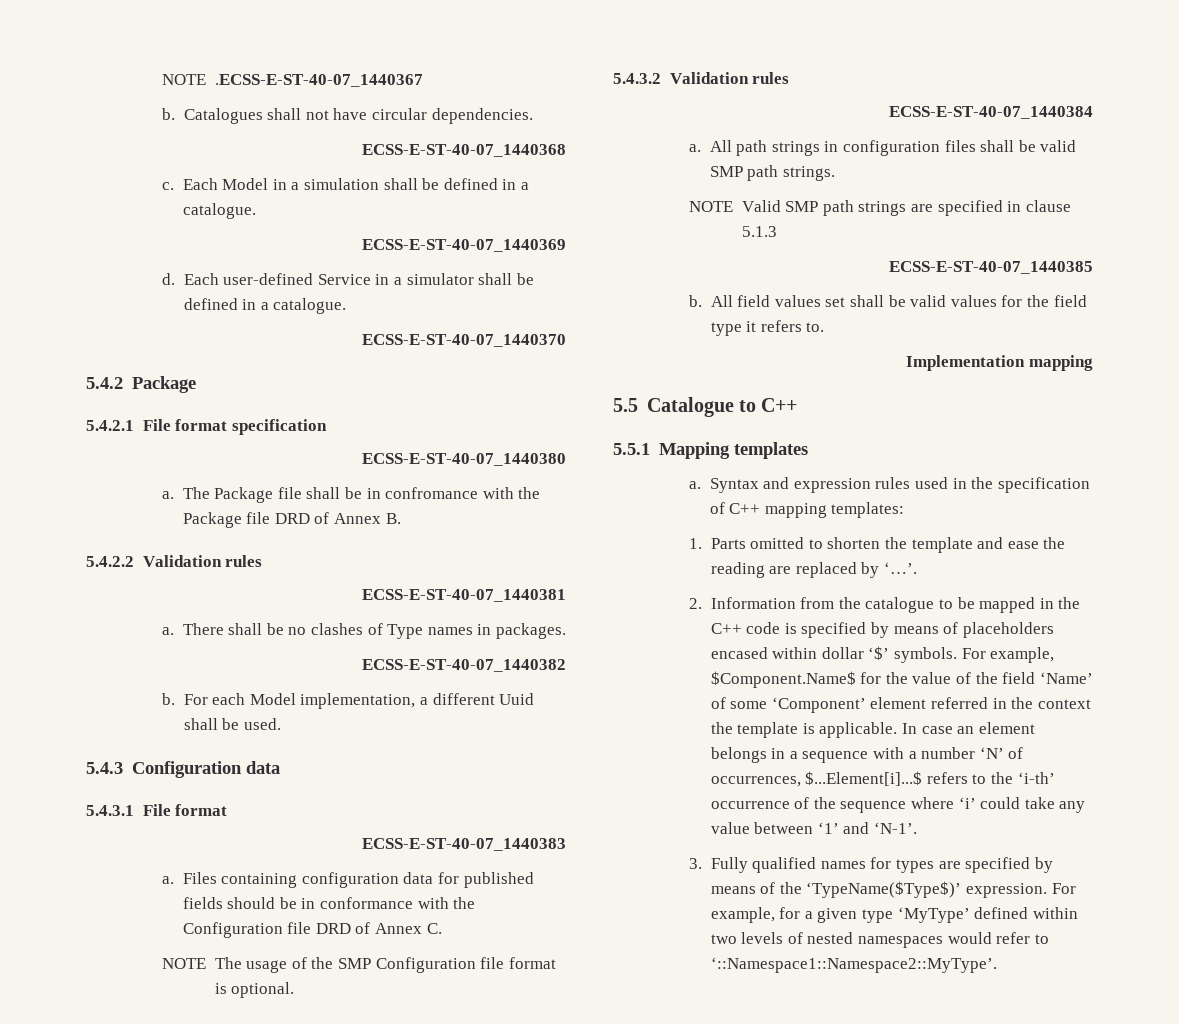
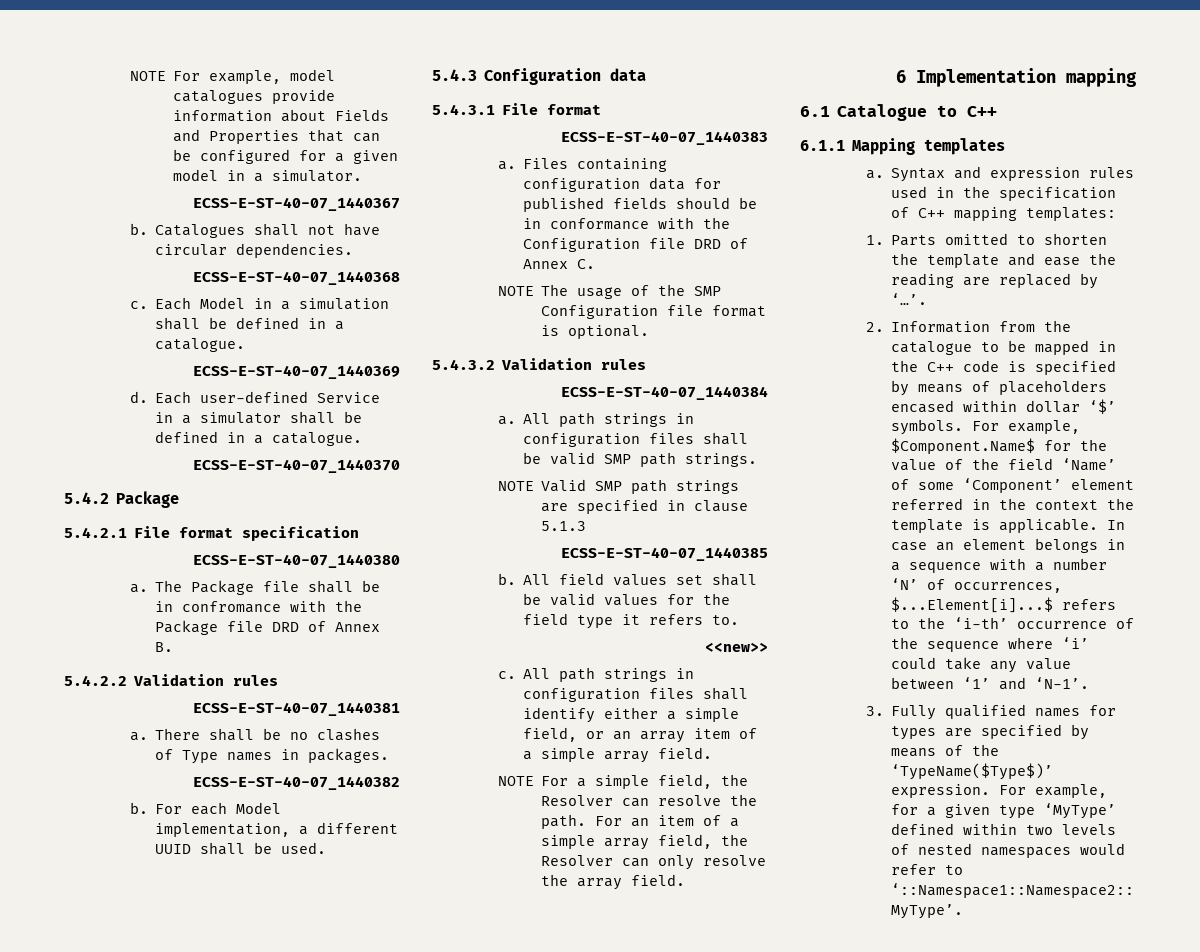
[162,74,423,87] NOTE .ECSS-E-ST-40-07_1440367 -> [129,69,336,84] [173,89,336,104] [173,109,390,122] [173,129,381,144] [173,149,399,164] [173,169,363,182] [193,197,400,211] NOTE For example, model catalogues provide information about Fields and Properties that can be configured for a given model in a simulator. // ECSS-E-ST-40-07_1440367
[499,693,535,705] Uuid -> [155,844,192,854] UUID
(825, 327) none -> [705,642,768,652] [497,667,695,682] [523,687,749,702] [523,707,740,723] [523,727,758,743] [523,747,713,763] [497,774,749,789] [541,794,758,807] [541,814,740,829] [541,834,749,850] [541,855,767,870] [541,874,686,890] [896,70,906,83] <<new>> // c. All path strings in configuration files shall identify either a simple field, or an array item of a simple array field. // NOTE For a simple field, the Resolver can resolve the path. For an item of a simple array field, the Resolver can only resolve the array field. // 6
[613,398,638,412] 5.5 -> [800,106,830,117] 6.1
[613,443,650,455] 5.5.1 -> [800,140,845,151] 6.1.1

